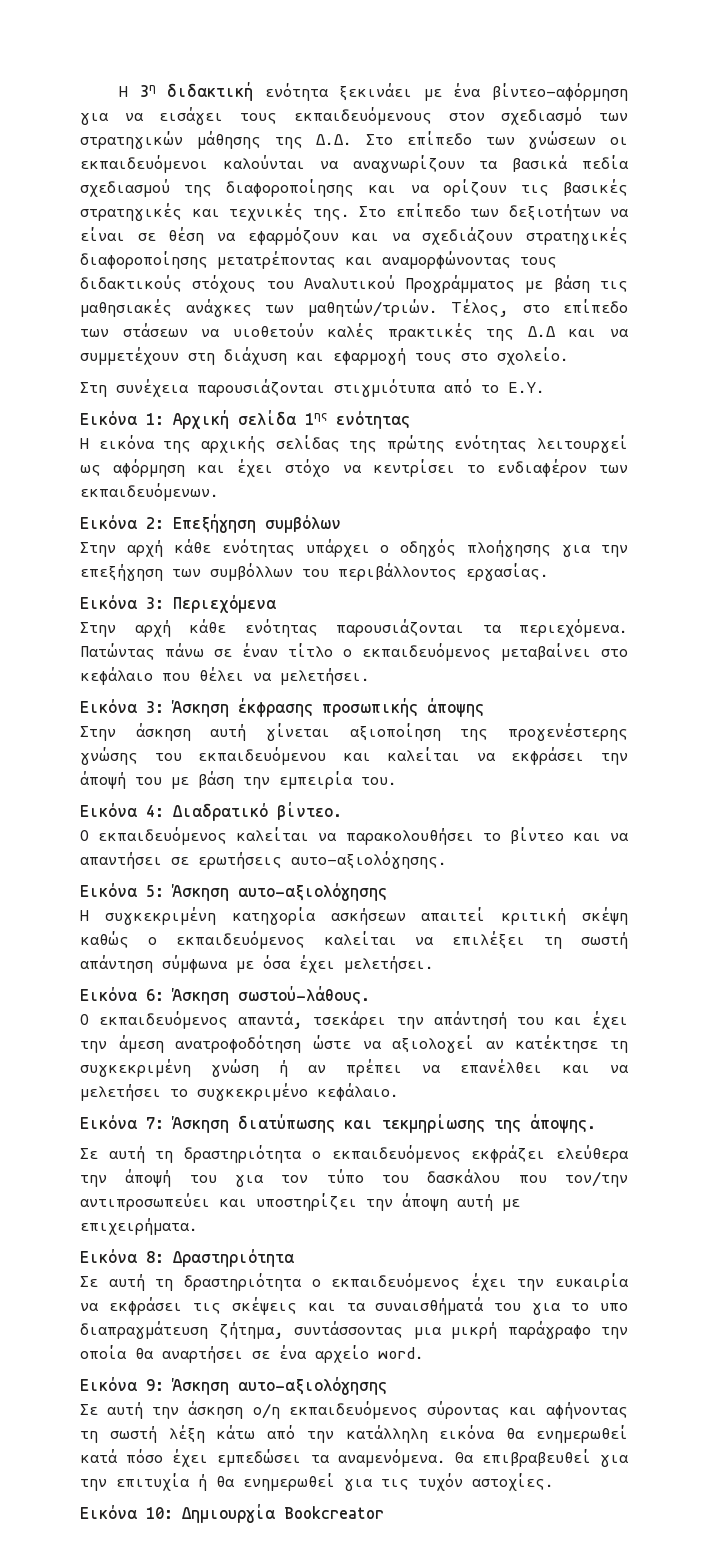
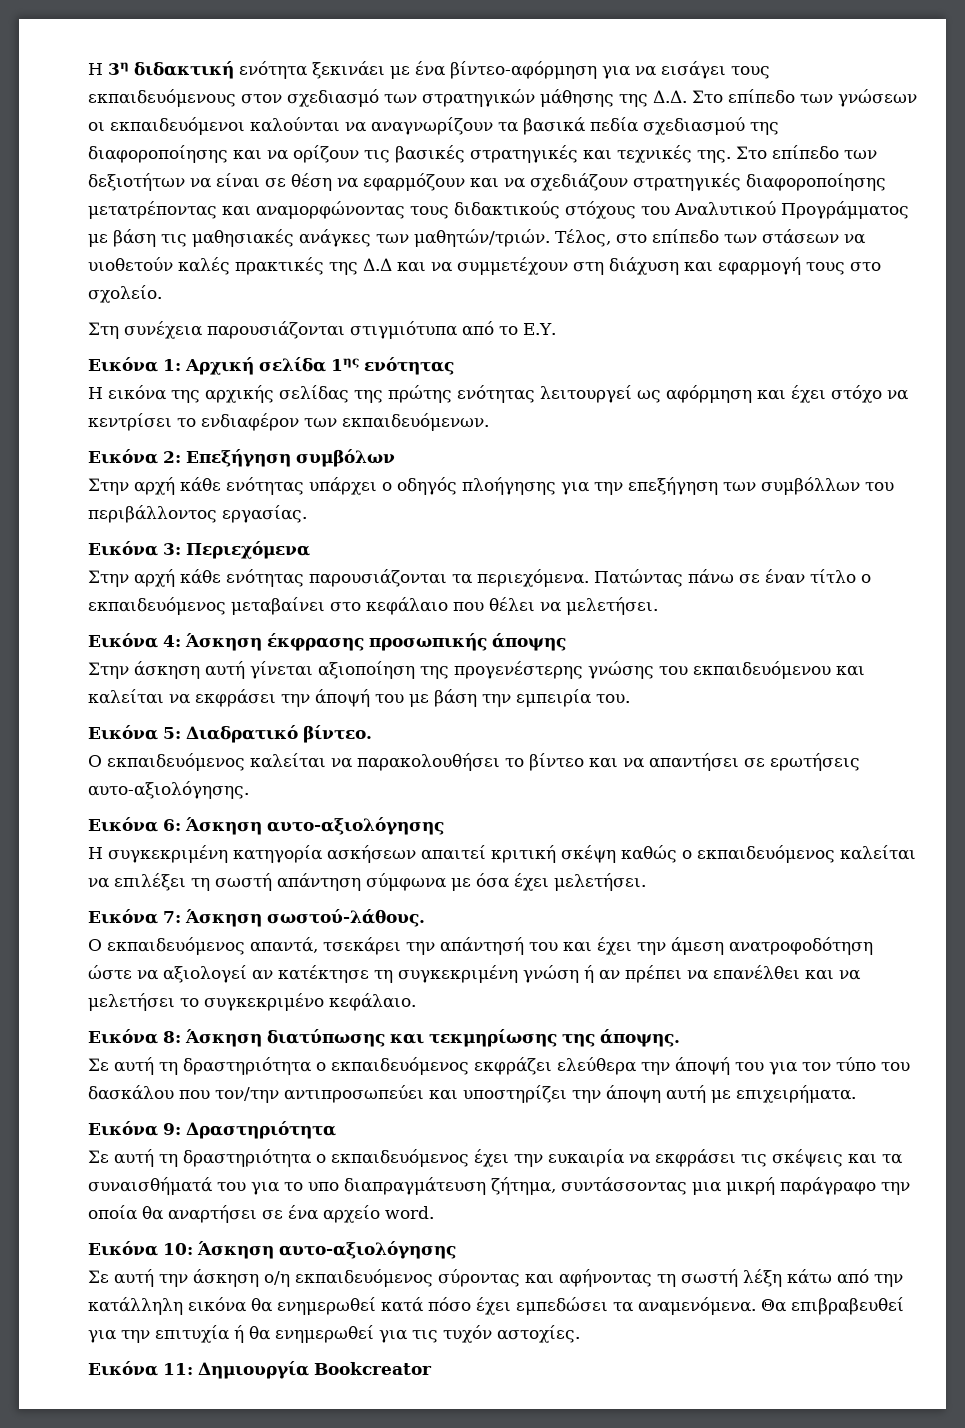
[146,701,164,713] 3: -> [163,635,181,647] 4:
[146,805,164,817] 4: -> [163,727,181,739] 5:
[146,885,164,897] 5: -> [163,819,181,831] 6:
[146,989,164,1001] 6: -> [163,911,181,923] 7:
[146,1117,164,1129] 7: -> [163,1031,181,1043] 8:
[146,1251,164,1263] 8: -> [163,1123,181,1135] 9:
[146,1379,164,1391] 9: -> [163,1243,193,1255] 10:
[146,1507,173,1519] 10: -> [163,1363,193,1375] 11:

